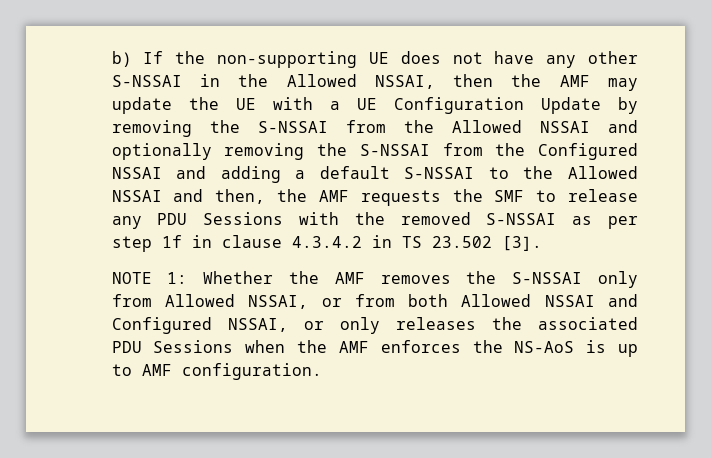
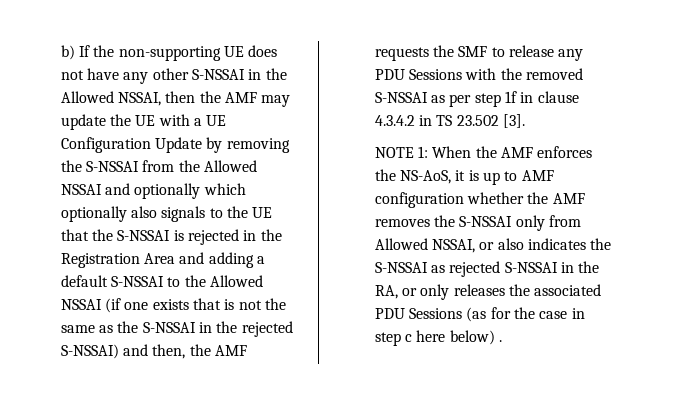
[224,143,638,160] [111,167,162,179] removing the S-NSSAI from the Configured NSSAI -> [203,183,246,195] [60,206,273,222] [60,229,282,245] [60,253,176,268] which optionally also signals to the UE that the S-NSSAI is rejected in the Registration Area
(162, 196) none -> [105,298,287,313] [60,321,293,337] [60,344,119,359] (if one exists that is not the same as the S-NSSAI in the rejected S-NSSAI)
[203,271,274,284] Whether -> [432,146,593,158] [374,169,554,185] [374,192,525,208] When the AMF enforces the NS-AoS, it is up to AMF configuration whether
[354,294,639,307] [111,317,288,334] from both Allowed NSSAI and Configured NSSAI, -> [497,238,612,250] [374,261,600,277] [374,285,398,299] also indicates the S-NSSAI as rejected S-NSSAI in the RA,
[245,340,639,357] [111,363,322,380] when the AMF enforces the NS-AoS is up to AMF configuration. -> [466,307,585,322] [374,330,503,346] (as for the case in step c here below) .

